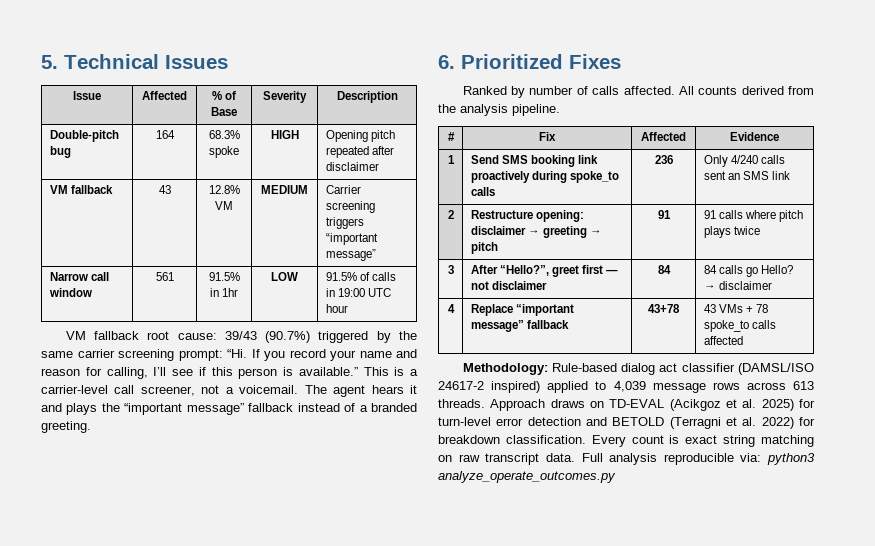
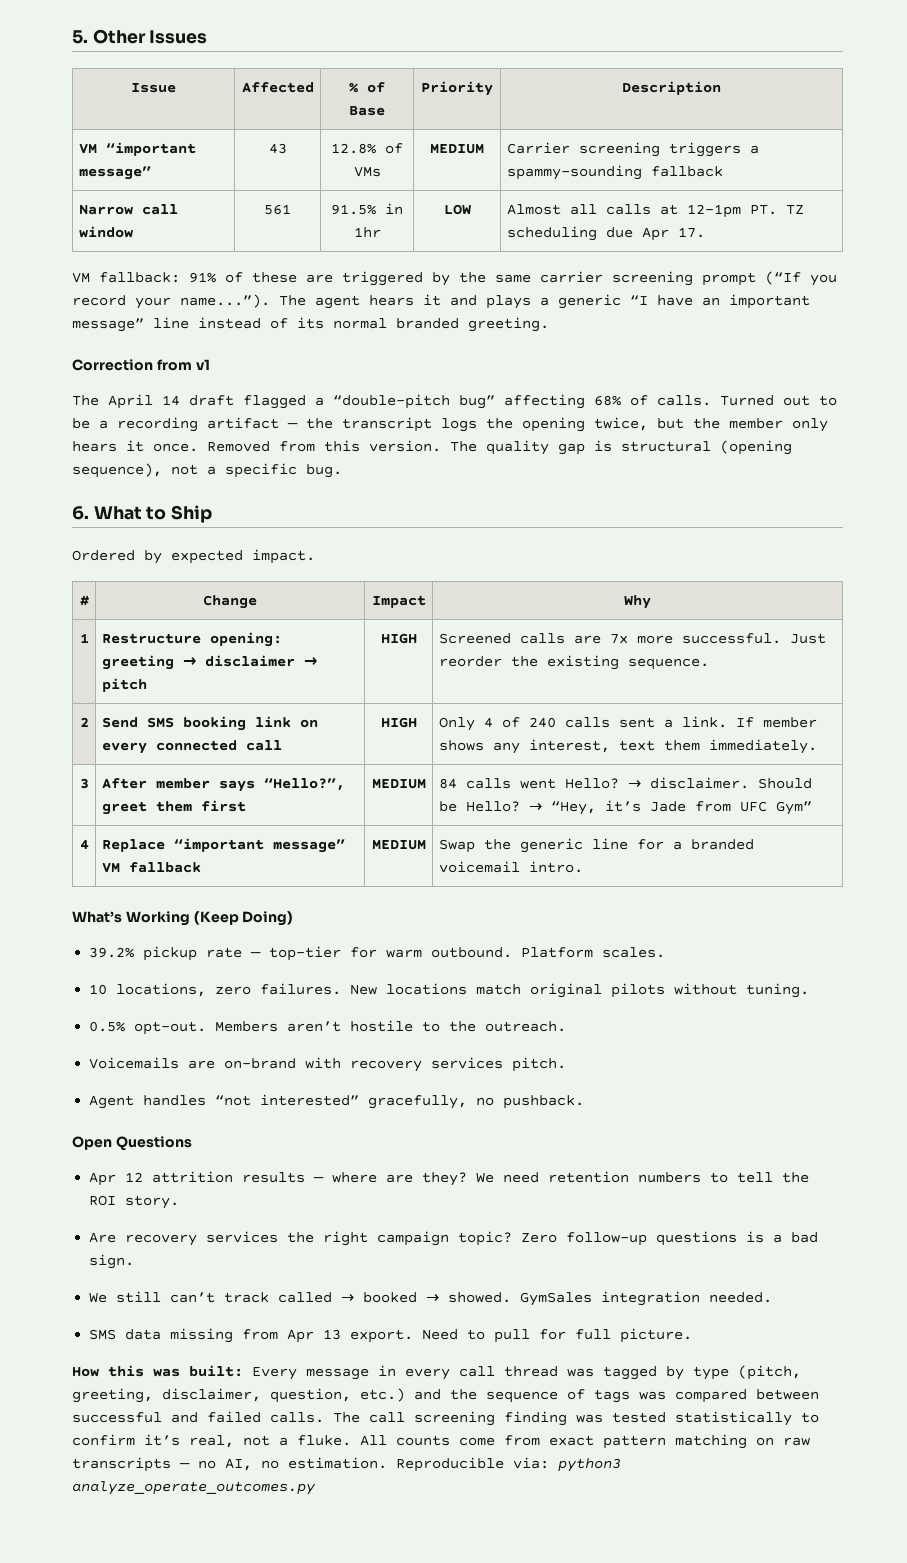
[64,54,159,69] Technical -> [92,29,146,44] Other
[263,91,307,103] Severity -> [421,81,493,96] Priority
[49,130,119,142] [49,146,71,158] [155,130,175,139] [208,130,240,139] [209,146,239,158] [270,130,299,139] [325,130,396,142] [325,146,395,158] [325,162,379,171] [49,185,114,194] // Double-pitch bug | 164 | 68.3% spoke | HIGH | Opening pitch repeated after disclaimer // VM fallback -> [78,142,196,156] [78,166,151,180] // VM “important message”
[215,201,233,210] VM -> [385,143,403,154] [353,166,381,177] of VMs
[325,233,378,245] [325,249,376,261] “important message” -> [749,145,759,154] [506,165,723,180] a spammy-sounding fallback
[325,272,397,281] [325,288,392,297] [325,304,348,313] [65,331,311,343] 91.5% of calls in 19:00 UTC hour // VM fallback root cause: 39/43 (90.7%) -> [506,204,804,218] [506,226,705,241] [72,272,333,283] Almost all calls at 12–1pm PT. TZ scheduling due Apr 17. // VM fallback: 91% of these are
[178,349,417,361] [41,367,418,379] [41,385,299,396] prompt: “Hi. If you record your name and reason for calling, I’ll see if this person is available.” This is a carrier-level call screener, not a voicemail. -> [702,271,837,286] [72,294,270,309] prompt (“If you record your name...”).
[101,403,418,415] [41,421,91,433] [438,54,621,69] [462,86,815,98] [438,104,560,116] [447,132,455,141] [539,132,556,141] [641,132,686,141] [730,132,779,141] [447,155,455,164] [470,155,599,167] [470,171,620,183] [470,187,495,196] [654,155,673,164] [703,155,786,167] [703,171,791,180] [447,210,454,219] [470,210,585,222] [470,226,603,238] [470,242,498,254] [657,210,671,219] [703,210,804,222] [703,226,761,238] the “important message” fallback instead of a branded greeting. // 6. Prioritized Fixes // Ranked by number of calls affected. All counts derived from the analysis pipeline. // # | Fix | Affected | Evidence // 1 | Send SMS booking link proactively during spoke_to calls | 236 | Only 4/240 calls sent an SMS link // 2 | Restructure opening: disclaimer → greeting → pitch | 91 | 91 calls where pitch plays twice -> [540,294,810,309] [72,317,549,332] [72,359,210,371] [72,394,837,409] [72,417,828,432] [72,440,792,455] [72,463,342,478] [72,505,213,523] [72,549,315,564] [79,595,89,606] [203,595,257,609] [371,595,426,608] [624,595,651,609] [79,633,89,643] [101,632,282,647] [101,655,317,670] [101,678,147,692] [380,633,417,644] [438,633,826,644] [438,655,709,670] [79,717,89,727] [101,716,318,731] [101,740,282,754] [380,717,417,728] [438,716,817,731] [438,739,817,754] a generic “I have an important message” line instead of its normal branded greeting. // Correction from v1 // The April 14 draft flagged a “double-pitch bug” affecting 68% of calls. Turned out to be a recording artifact — the transcript logs the opening twice, but the member only hears it once. Removed from this version. The quality gap is structural (opening sequence), not a specific bug. // 6. What to Ship // Ordered by expected impact. // # | Change | Impact | Why // 1 | Restructure opening: greeting → disclaimer → pitch | HIGH | Screened calls are 7x more successful. Just reorder the existing sequence. // 2 | Send SMS booking link on every connected call | HIGH | Only 4 of 240 calls sent a link. If member shows any interest, text them immediately.
(498, 269) none -> [155,778,255,792] member says
(580, 271) none -> [155,801,192,812] them
[606,269,619,274] [470,281,548,290] [657,265,671,274] — not disclaimer | 84 -> [371,779,426,789] | MEDIUM
[746,265,794,277] [703,281,773,290] go Hello? → disclaimer -> [519,777,812,789] [438,800,812,815] went Hello? → disclaimer. Should be Hello? → “Hey, it’s Jade from UFC Gym”
[527,320,570,329] [648,304,680,313] [703,304,769,313] [703,320,777,332] [703,336,743,345] [462,363,814,375] [438,381,814,393] [438,399,815,411] [438,417,815,429] [438,435,814,447] [438,453,734,465] fallback | 43+78 | 43 VMs + 78 spoke_to calls affected // Methodology: Rule-based dialog act classifier (DAMSL/ISO 24617-2 inspired) applied to 4,039 message rows across 613 threads. Approach draws on TD-EVAL (Acikgoz et al. 2025) for turn-level error detection and BETOLD (Terragni et al. 2022) for breakdown classification. Every count is exact string matching on raw transcript data. Full analysis reproducible -> [101,862,201,873] [371,840,426,850] [438,838,754,853] [438,861,583,873] [72,911,294,926] [89,946,666,961] [89,983,810,998] [89,1020,567,1035] [89,1057,567,1072] [89,1094,585,1109] [72,1136,192,1151] [89,1171,810,1186] [89,1195,180,1209] [89,1231,819,1246] [89,1254,135,1269] [89,1291,773,1306] [89,1328,693,1343] [72,1365,801,1380] [72,1388,819,1403] [72,1411,819,1426] [72,1434,810,1449] [72,1457,504,1472] VM fallback | MEDIUM | Swap the generic line for a branded voicemail intro. // What’s Working (Keep Doing) // 39.2% pickup rate — top-tier for warm outbound. Platform scales. // 10 locations, zero failures. New locations match original pilots without tuning. // 0.5% opt-out. Members aren’t hostile to the outreach. // Voicemails are on-brand with recovery services pitch. // Agent handles “not interested” gracefully, no pushback. // Open Questions // Apr 12 attrition results — where are they? We need retention numbers to tell the ROI story. // Are recovery services the right campaign topic? Zero follow-up questions is a bad sign. // We still can’t track called → booked → showed. GymSales integration needed. // SMS data missing from Apr 13 export. Need to pull for full picture. // How this was built: Every message in every call thread was tagged by type (pitch, greeting, disclaimer, question, etc.) and the sequence of tags was compared between successful and failed calls. The call screening finding was tested statistically to confirm it’s real, not a fluke. All counts come from exact pattern matching on raw transcripts — no AI, no estimation. Reproducible

